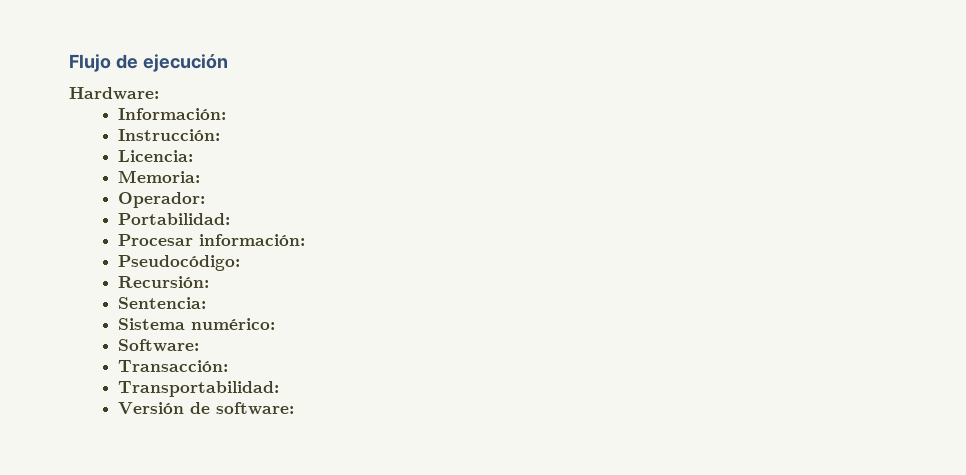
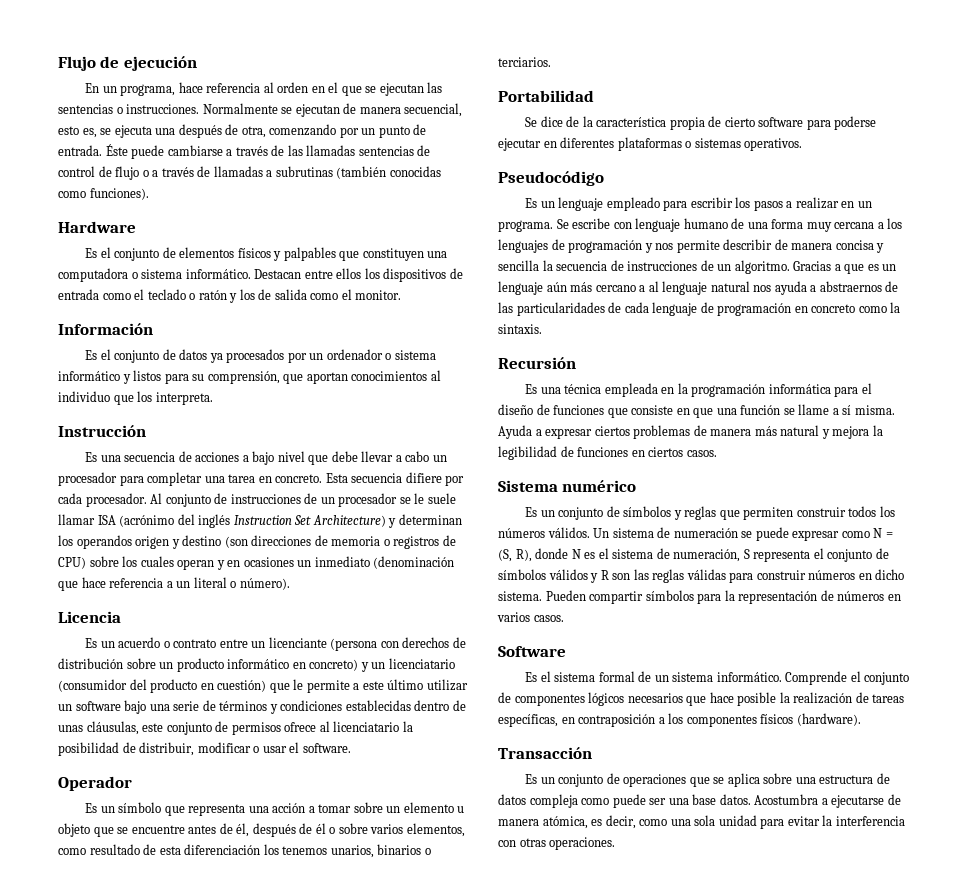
[69,87,159,100] [117,108,226,120] [117,129,220,141] [117,150,193,162] [117,170,200,183] [117,192,205,208] [117,213,230,225] [117,234,305,246] [117,255,240,271] [117,276,209,288] [117,297,206,309] [117,318,275,330] [117,339,199,352] [117,360,228,372] [117,381,279,397] [117,402,294,415] Hardware: // Información: // Instrucción: // Licencia: // Memoria: // Operador: // Portabilidad: // Procesar información: // Pseudocódigo: // Recursión: // Sentencia: // Sistema numérico: // Software: // Transacción: // Transportabilidad: // Versión de software: -> [85,82,443,96] [58,103,463,117] [58,124,427,138] [58,144,431,159] [58,166,441,180] [58,188,149,200] [58,221,136,233] [85,247,448,261] [58,268,463,282] [58,289,402,303] [58,323,153,335] [85,349,436,363] [58,370,441,384] [58,391,213,405] [58,425,146,437] [85,451,447,465] [58,472,465,486] [58,493,456,507] [58,514,462,528] [58,535,456,549] [58,556,455,570] [58,577,290,591] [58,611,121,623] [85,637,466,651] [58,658,455,672] [58,679,468,693] [58,700,466,714] [58,721,413,735] [58,742,351,756] [58,776,132,791] [85,802,465,816] [58,823,465,837] [58,844,431,858] [498,57,551,67] [498,90,594,102] [525,116,877,130] [498,137,803,151] [498,171,604,186] [525,197,872,211] [498,218,903,232] [498,239,885,253] [498,260,897,274] [498,281,899,295] [498,302,901,316] [498,324,542,334] [498,357,576,369] [525,383,872,397] [498,404,895,418] [498,425,883,439] [498,446,717,460] [498,480,637,492] [525,506,895,520] [498,527,893,541] [498,548,889,562] [498,569,905,583] [498,590,901,604] [497,612,564,622] [498,646,566,657] [525,671,910,685] [498,692,905,706] [498,713,861,727] [498,747,592,759] [525,773,890,787] [498,794,901,808] [498,815,905,829] [498,837,616,850] En un programa, hace referencia al orden en el que se ejecutan las sentencias o instrucciones. Normalmente se ejecutan de manera secuencial, esto es, se ejecuta una después de otra, comenzando por un punto de entrada. Éste puede cambiarse a través de las llamadas sentencias de control de flujo o a través de llamadas a subrutinas (también conocidas como funciones). // Hardware // Es el conjunto de elementos físicos y palpables que constituyen una computadora o sistema informático. Destacan entre ellos los dispositivos de entrada como el teclado o ratón y los de salida como el monitor. // Información // Es el conjunto de datos ya procesados por un ordenador o sistema informático y listos para su comprensión, que aportan conocimientos al individuo que los interpreta. // Instrucción // Es una secuencia de acciones a bajo nivel que debe llevar a cabo un procesador para completar una tarea en concreto. Esta secuencia difiere por cada procesador. Al conjunto de instrucciones de un procesador se le suele llamar ISA (acrónimo del inglés Instruction Set Architecture) y determinan los operandos origen y destino (son direcciones de memoria o registros de CPU) sobre los cuales operan y en ocasiones un inmediato (denominación que hace referencia a un literal o número). // Licencia // Es un acuerdo o contrato entre un licenciante (persona con derechos de distribución sobre un producto informático en concreto) y un licenciatario (consumidor del producto en cuestión) que le permite a este último utilizar un software bajo una serie de términos y condiciones establecidas dentro de unas cláusulas, este conjunto de permisos ofrece al licenciatario la posibilidad de distribuir, modificar o usar el software. // Operador // Es un símbolo que representa una acción a tomar sobre un elemento u objeto que se encuentre antes de él, después de él o sobre varios elementos, como resultado de esta diferenciación los tenemos unarios, binarios o terciarios. // Portabilidad // Se dice de la característica propia de cierto software para poderse ejecutar en diferentes plataformas o sistemas operativos. // Pseudocódigo // Es un lenguaje empleado para escribir los pasos a realizar en un programa. Se escribe con lenguaje humano de una forma muy cercana a los lenguajes de programación y nos permite describir de manera concisa y sencilla la secuencia de instrucciones de un algoritmo. Gracias a que es un lenguaje aún más cercano a al lenguaje natural nos ayuda a abstraernos de las particularidades de cada lenguaje de programación en concreto como la sintaxis. // Recursión // Es una técnica empleada en la programación informática para el diseño de funciones que consiste en que una función se llame a sí misma. Ayuda a expresar ciertos problemas de manera más natural y mejora la legibilidad de funciones en ciertos casos. // Sistema numérico // Es un conjunto de símbolos y reglas que permiten construir todos los números válidos. Un sistema de numeración se puede expresar como N = (S, R), donde N es el sistema de numeración, S representa el conjunto de símbolos válidos y R son las reglas válidas para construir números en dicho sistema. Pueden compartir símbolos para la representación de números en varios casos. // Software // Es el sistema formal de un sistema informático. Comprende el conjunto de componentes lógicos necesarios que hace posible la realización de tareas específicas, en contraposición a los componentes físicos (hardware). // Transacción // Es un conjunto de operaciones que se aplica sobre una estructura de datos compleja como puede ser una base datos. Acostumbra a ejecutarse de manera atómica, es decir, como una sola unidad para evitar la interferencia con otras operaciones.

